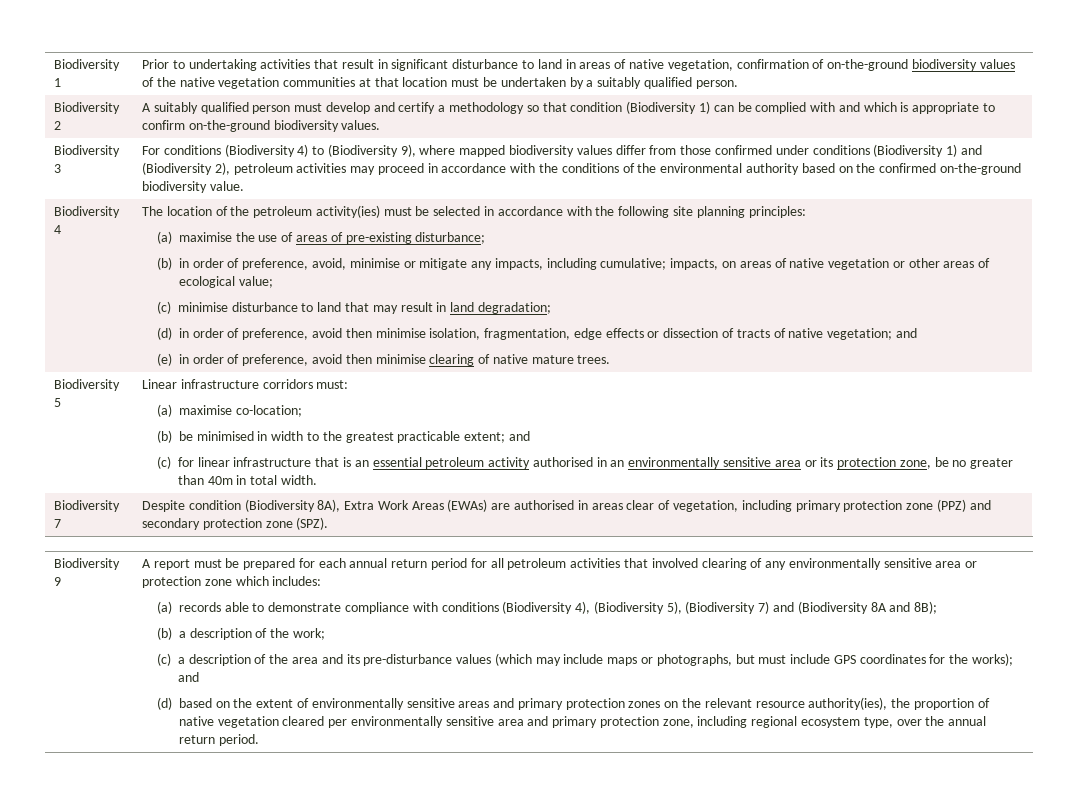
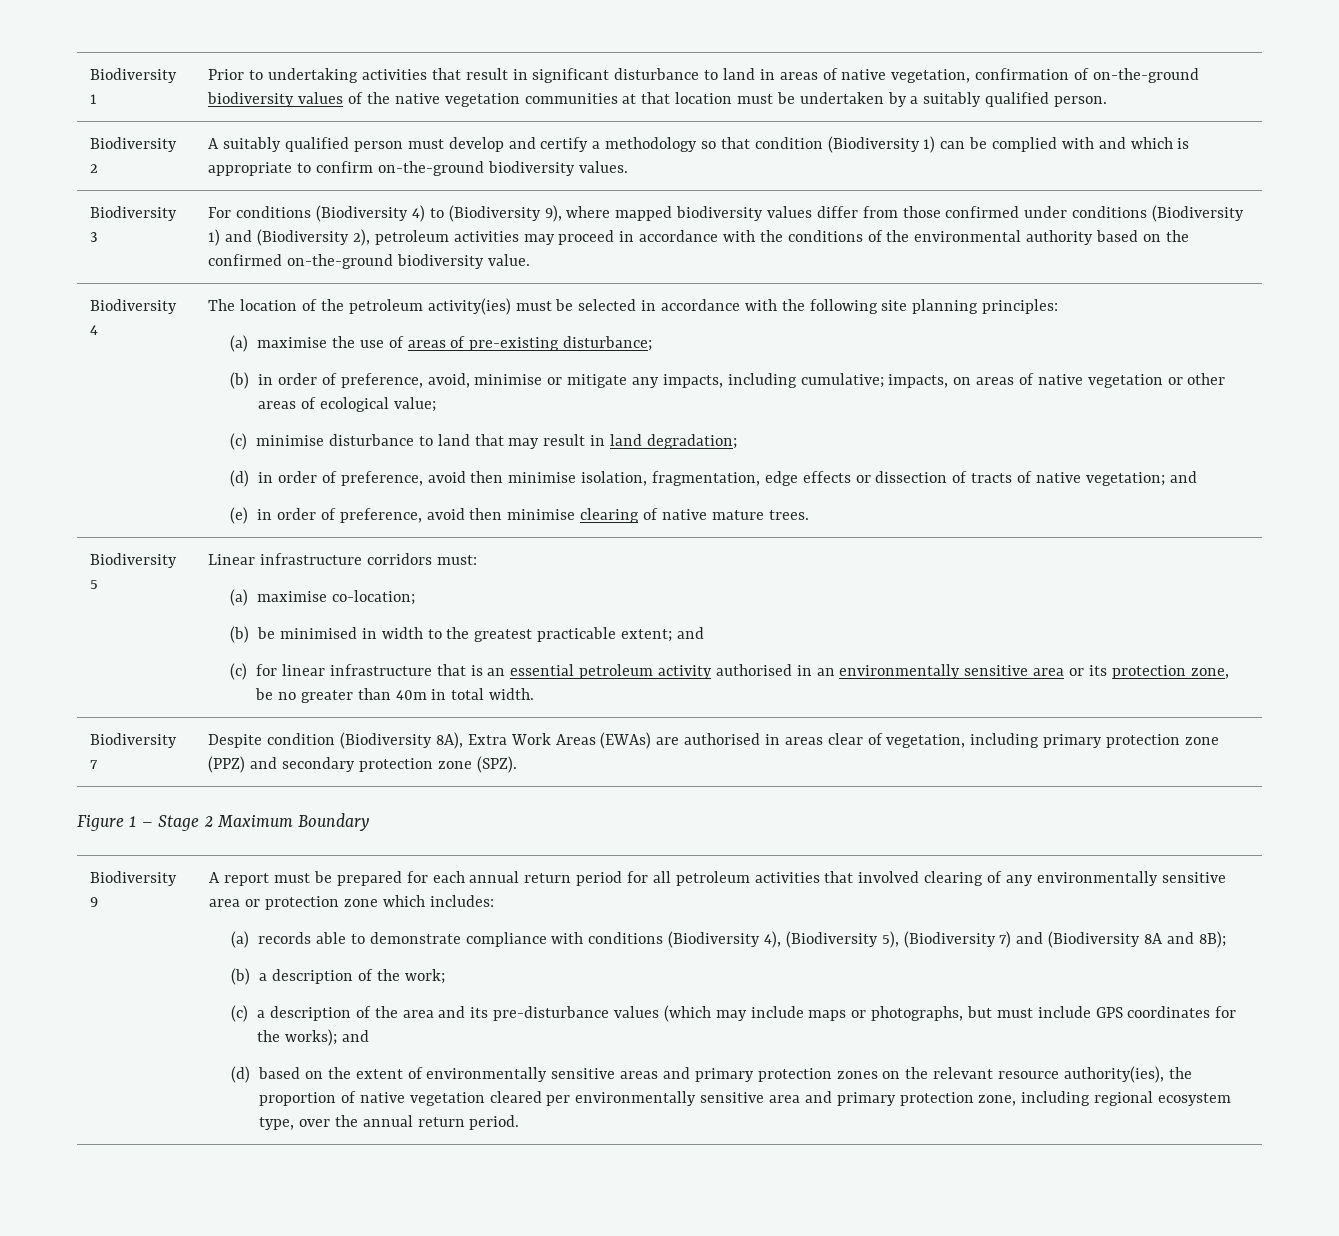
(329, 523) none -> [77,813,370,831] // Figure 1 – Stage 2 Maximum Boundary

